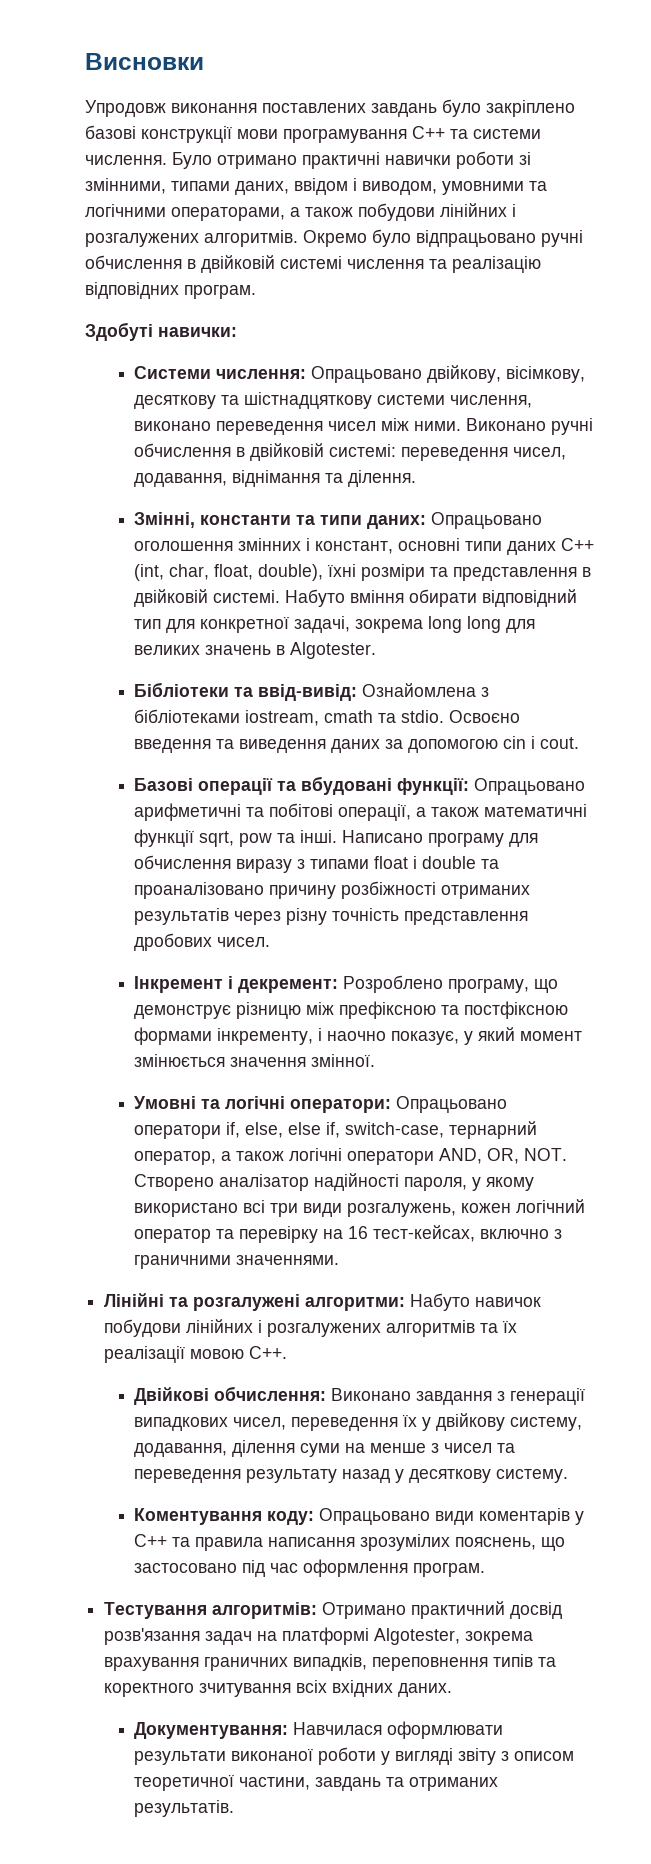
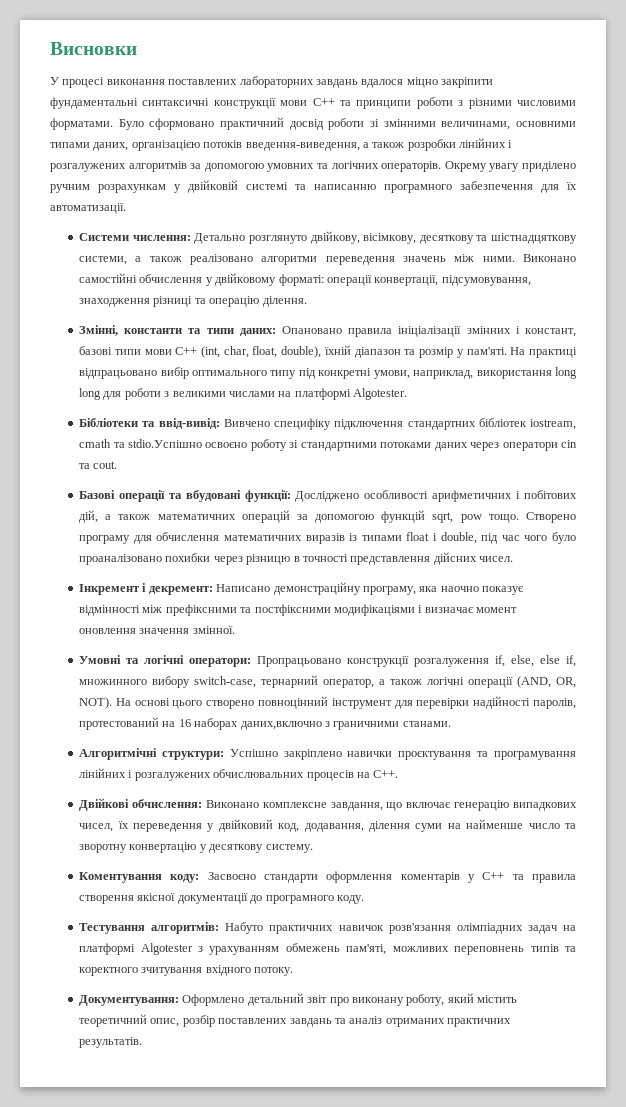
[85,99,575,117] [85,125,136,139] Упродовж виконання поставлених завдань було закріплено базові -> [50,76,493,88] [50,97,210,109] У процесі виконання поставлених лабораторних завдань вдалося міцно закріпити фундаментальні синтаксичні
[283,126,541,143] [85,151,531,169] [85,178,547,195] [85,203,516,221] [85,229,583,247] [85,255,541,273] [85,282,256,299] [85,322,237,341] програмування C++ та системи числення. Було отримано практичні навички роботи зі змінними, типами даних, ввідом і виводом, умовними та логічними операторами, а також побудови лінійних і розгалужених алгоритмів. Окремо було відпрацьовано ручні обчислення в двійковій системі числення та реалізацію відповідних програм. // Здобуті навички: -> [312,97,576,109] [50,117,576,130] [50,138,513,151] [50,161,577,172] [50,180,577,193] [50,203,126,214] C++ та принципи роботи з різними числовими форматами. Було сформовано практичний досвід роботи зі змінними величинами, основними типами даних, організацією потоків введення-виведення, а також розробки лінійних і розгалужених алгоритмів за допомогою умовних та логічних операторів. Окрему увагу приділено ручним розрахункам у двійковій системі та написанню програмного забезпечення для їх автоматизації.
[311,366,423,383] Опрацьовано -> [194,233,307,244] Детально розглянуто
[377,395,533,408] [134,418,594,435] [134,443,567,461] [134,470,344,487] системи числення, виконано переведення чисел між ними. Виконано ручні обчислення в двійковій системі: переведення чисел, додавання, віднімання та -> [79,254,576,265] [79,273,531,286] [79,296,260,307] системи, а також реалізовано алгоритми переведення значень між ними. Виконано самостійні обчислення у двійковому форматі: операції конвертації, підсумовування, знаходження різниці та операцію
[431,512,543,529] [134,538,557,555] Опрацьовано оголошення змінних і констант, основні типи даних -> [282,326,576,337] [79,346,172,355] Опановано правила ініціалізації змінних і констант, базові типи мови
[327,564,592,581] [134,589,578,607] [134,616,536,633] [134,642,377,659] [134,682,490,701] [134,709,521,726] [134,736,536,753] їхні розміри та представлення в двійковій системі. Набуто вміння обирати відповідний тип для конкретної задачі, зокрема long long для великих значень в Algotester. // Бібліотеки та ввід-вивід: Ознайомлена з бібліотеками iostream, cmath та stdio. Освоєно введення та виведення даних за допомогою cin і -> [324,345,577,358] [79,367,577,379] [79,388,408,400] [79,418,576,430] [79,439,577,451] [79,463,91,469] їхній діапазон та розмір у пам'яті. На практиці відпрацьовано вибір оптимального типу під конкретні умови, наприклад, використання long long для роботи з великими числами на платформі Algotester. // Бібліотеки та ввід-вивід: Вивчено специфіку підключення стандартних бібліотек iostream, cmath та stdio.Успішно освоєно роботу зі стандартними потоками даних через оператори cin та
[474,778,586,795] [134,803,588,821] [134,829,539,847] [134,855,500,873] [134,881,531,899] [134,908,529,925] [134,933,271,951] [134,975,559,993] [134,1001,569,1019] [134,1027,583,1045] [134,1054,226,1067] Опрацьовано арифметичні та побітові операції, а також математичні функції sqrt, pow та інші. Написано програму для обчислення виразу з типами float і double та проаналізовано причину розбіжності отриманих результатів через різну точність представлення дробових чисел. // Інкремент і декремент: Розроблено програму, що демонструє різницю між префіксною та постфіксною формами інкременту, і наочно показує, у який момент змінюється -> [295,490,577,502] [79,510,576,523] [79,532,577,544] [79,552,514,565] [79,582,525,595] [79,604,518,616] [79,628,137,634] Досліджено особливості арифметичних і побітових дій, а також математичних операцій за допомогою функцій sqrt, pow тощо. Створено програму для обчислення математичних виразів із типами float і double, під час чого було проаналізовано похибки через різницю в точності представлення дійсних чисел. // Інкремент і декремент: Написано демонстраційну програму, яка наочно показує відмінності між префіксними та постфіксними модифікаціями і визначає момент оновлення
[396,1096,508,1113] [134,1125,222,1139] Опрацьовано оператори -> [257,656,490,667] Пропрацьовано конструкції розгалуження
(341, 1130) none -> [79,676,191,688] множинного вибору
[347,1148,568,1165] [134,1173,535,1191] [134,1199,586,1217] [134,1225,563,1243] [134,1255,340,1269] [104,1293,542,1311] [104,1319,518,1337] [104,1346,288,1363] [134,1386,586,1405] [134,1413,583,1431] [134,1440,516,1457] [134,1469,391,1483] оператори AND, OR, NOT. Створено аналізатор надійності пароля, у якому використано всі три види розгалужень, кожен логічний оператор та перевірку на 16 тест-кейсах, включно з граничними значеннями. // Лінійні та розгалужені алгоритми: Набуто навичок побудови лінійних і розгалужених алгоритмів та їх реалізації мовою C++. // Двійкові обчислення: Виконано завдання з генерації випадкових чисел, переведення їх у двійкову систему, додавання, ділення суми на менше з чисел та переведення результату назад -> [468,676,577,688] [79,696,576,709] [79,717,451,730] [79,748,576,760] [79,768,399,781] [79,798,577,811] [79,819,576,832] [79,842,197,853] операції (AND, OR, NOT). На основі цього створено повноцінний інструмент для перевірки надійності паролів, протестований на 16 наборах даних,включно з граничними станами. // Алгоритмічні структури: Успішно закріплено навички проєктування та програмування лінійних і розгалужених обчислювальних процесів на C++. // Двійкові обчислення: Виконано комплексне завдання, що включає генерацію випадкових чисел, їх переведення у двійковий код, додавання, ділення суми на найменше число та зворотну конвертацію
[319,1508,475,1525] Опрацьовано види -> [207,871,393,883] Засвоєно стандарти оформлення
[268,1534,566,1551] [134,1559,486,1577] [104,1601,563,1619] [104,1627,534,1645] [104,1654,557,1671] [104,1680,453,1697] [134,1721,504,1739] [134,1747,575,1765] [134,1774,499,1791] написання зрозумілих пояснень, що застосовано під час оформлення програм. // Тестування алгоритмів: Отримано практичний досвід розв'язання задач на платформі Algotester, зокрема врахування граничних випадків, переповнення типів та коректного зчитування всіх вхідних даних. // Документування: Навчилася оформлювати результати виконаної роботи у вигляді звіту з описом теоретичної частини, завдань та отриманих -> [79,893,364,904] [79,922,576,934] [79,943,576,955] [79,965,294,976] [79,993,518,1006] [79,1014,512,1027] створення якісної документації до програмного коду. // Тестування алгоритмів: Набуто практичних навичок розв'язання олімпіадних задач на платформі Algotester з урахуванням обмежень пам'яті, можливих переповнень типів та коректного зчитування вхідного потоку. // Документування: Оформлено детальний звіт про виконану роботу, який містить теоретичний опис, розбір поставлених завдань та аналіз отриманих практичних

